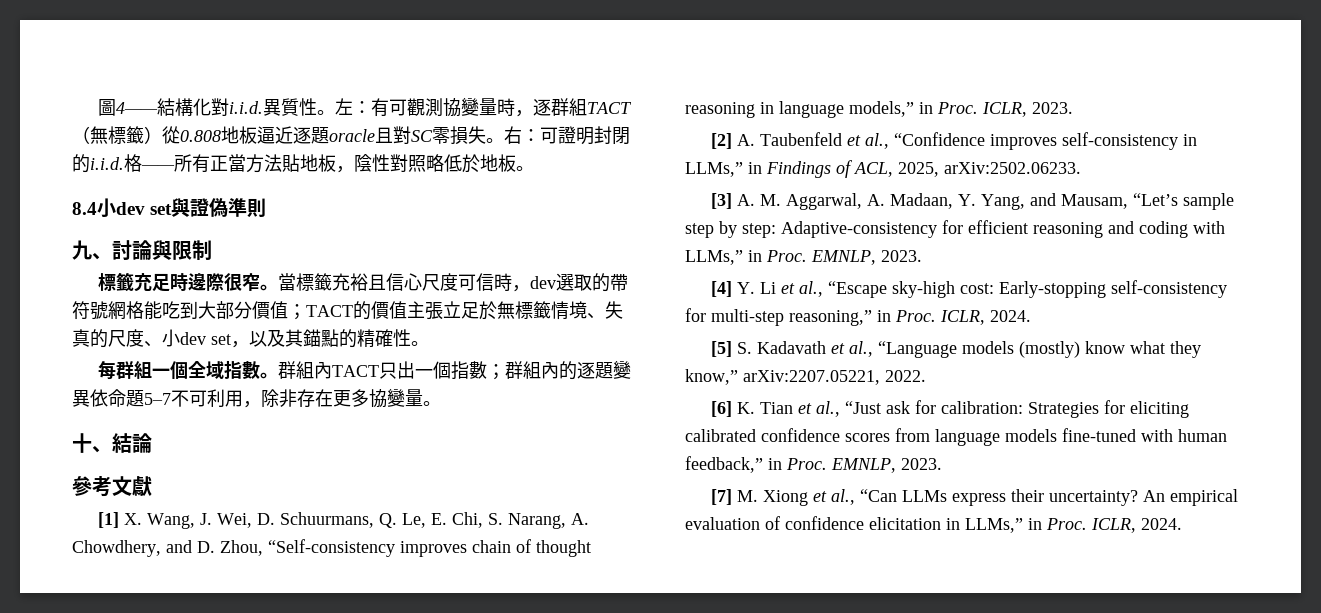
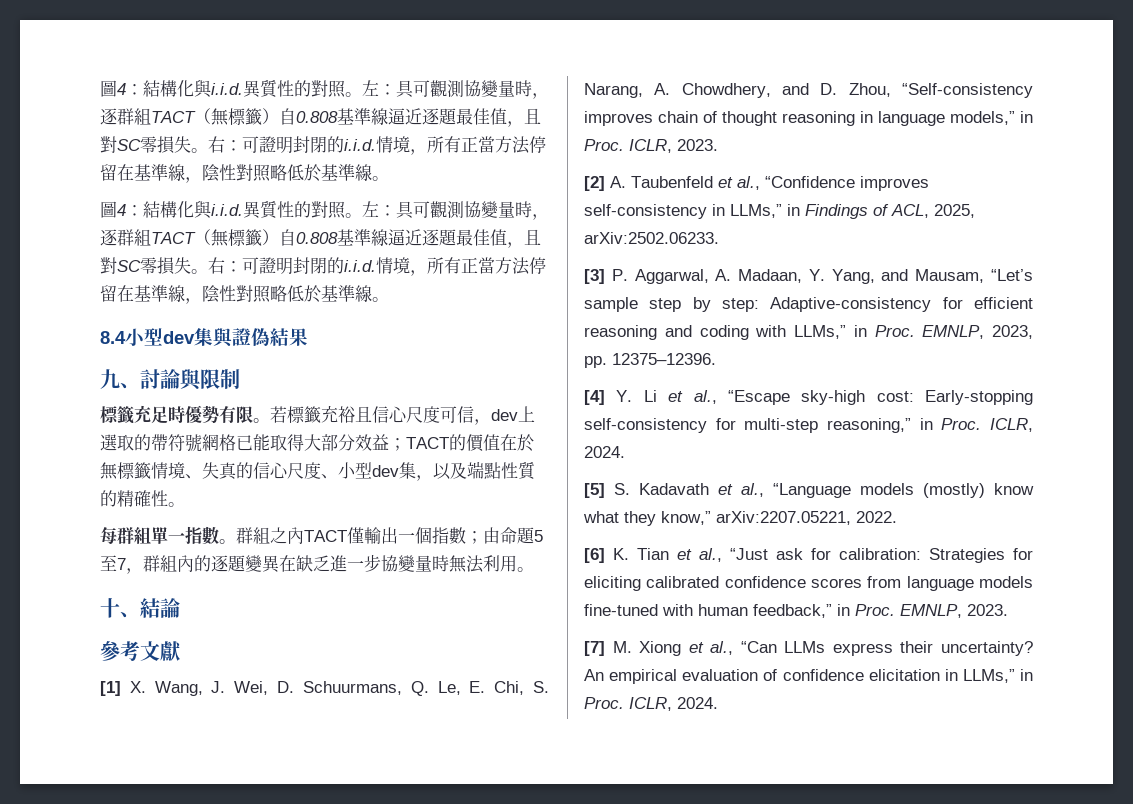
[97,97,632,117] [72,126,630,145] [72,154,534,173] [72,198,267,218] 圖4——結構化對i.i.d.異質性。左：有可觀測協變量時，逐群組TACT（無標籤）從0.808地板逼近逐題oracle且對SC零損失。右：可證明封閉的i.i.d.格——所有正當方法貼地板，陰性對照略低於地板。 // 8.4小dev set與證偽準則 -> [100,80,549,99] [100,108,541,127] [100,136,546,155] [100,164,389,183] [100,201,549,220] [100,229,541,248] [100,257,546,276] [100,285,389,304] [100,328,308,348] 圖4：結構化與i.i.d.異質性的對照。左：具可觀測協變量時，逐群組TACT（無標籤）自0.808基準線逼近逐題最佳值，且對SC零損失。右：可證明封閉的i.i.d.情境，所有正當方法停留在基準線，陰性對照略低於基準線。 // 圖4：結構化與i.i.d.異質性的對照。左：具可觀測協變量時，逐群組TACT（無標籤）自0.808基準線逼近逐題最佳值，且對SC零損失。右：可證明封閉的i.i.d.情境，所有正當方法停留在基準線，陰性對照略低於基準線。 // 8.4小型dev集與證偽結果
[187,273,296,291] 邊際很窄。當 -> [185,405,287,423] 優勢有限。若
[493,273,556,292] 時，dev -> [474,406,535,425] ，dev上
[144,301,288,320] 能吃到大部分價值 -> [236,434,389,451] 已能取得大部分效益
[407,301,479,320] 主張立足 -> [500,434,517,451] 在
(108, 338) none -> [253,462,288,479] 信心
[180,329,339,348] dev set，以及其錨點 -> [355,461,536,481] 型dev集，以及端點性質
[151,361,224,379] 一個全域 -> [151,527,185,544] 單一
[313,360,631,380] [72,388,423,408] 內TACT只出一個指數；群組內的逐題變異依命題5–7不可利用，除非存在更多協變量 -> [270,527,543,544] [100,554,517,574] 之內TACT僅輸出一個指數；由命題5至7，群組內的逐題變異在缺乏進一步協變量時無法利用
[736,194,781,206] A. M. -> [611,269,628,281] P.
[881,250,922,262] 2023. -> [992,325,1033,339] [584,353,716,368] 2023, pp. 12375–12396.

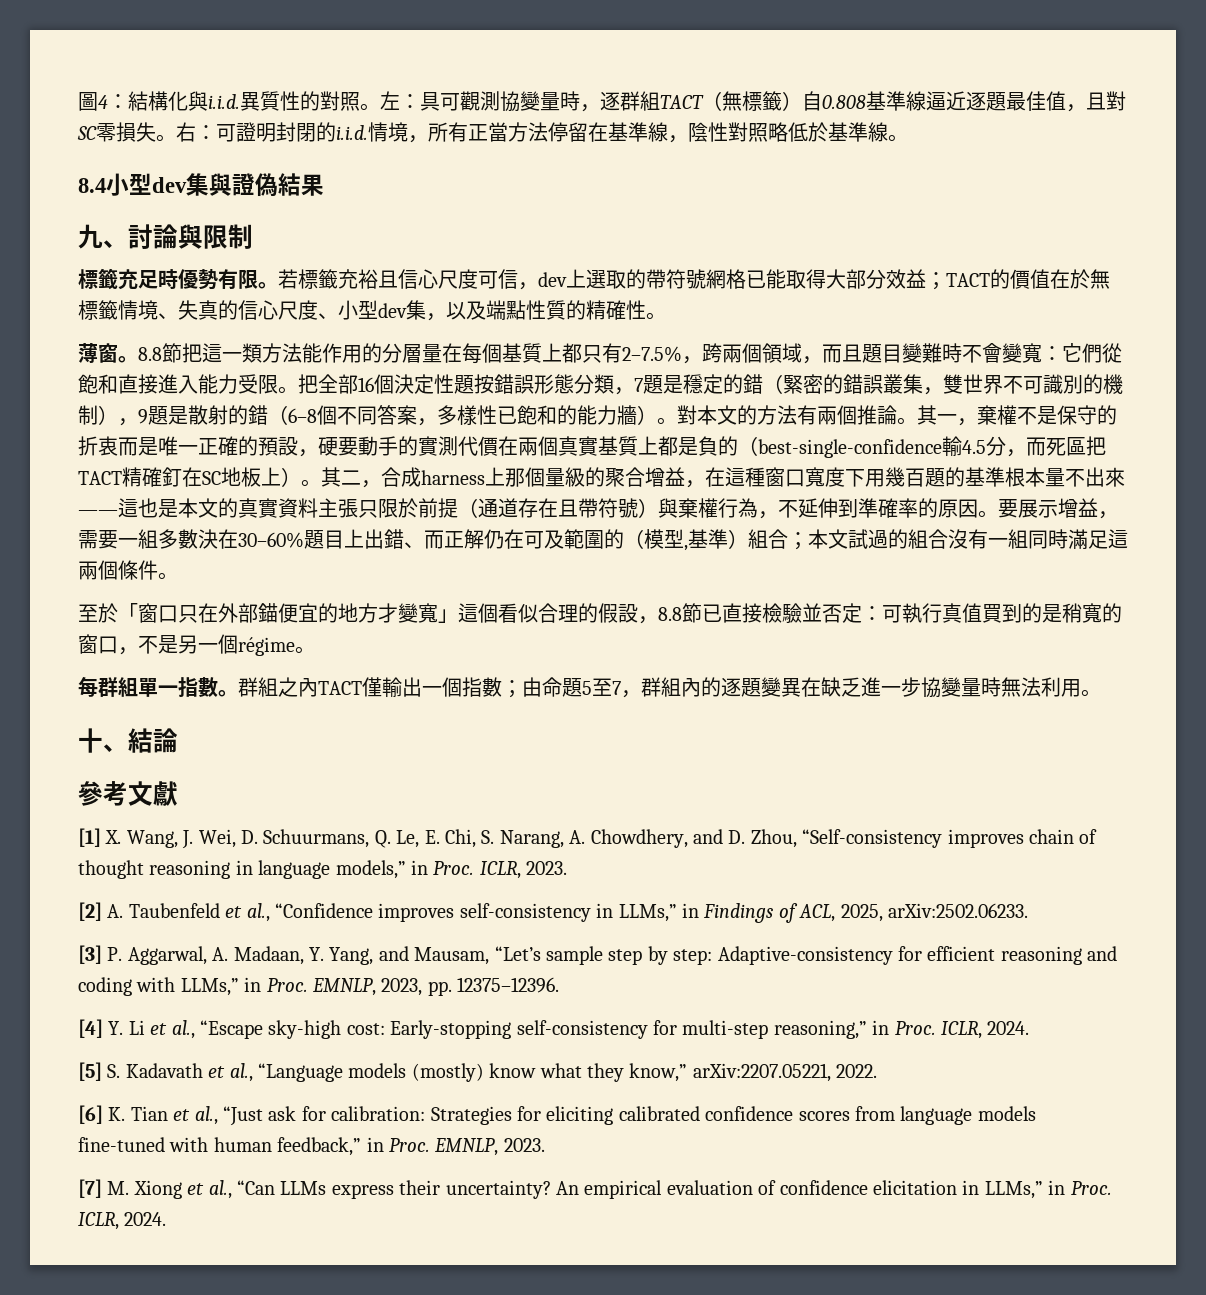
[100,201,549,220] [100,229,541,248] [100,257,546,276] [100,285,389,304] // 圖4：結構化與i.i.d.異質性的對照。左：具可觀測協變量時，逐群組TACT（無標籤）自0.808基準線逼近逐題最佳值，且對SC零損失。右：可證明封閉的i.i.d.情境，所有正當方法停留在基準線，陰性對照略低於基準線。 -> (908, 138) none
(185, 504) none -> [78,343,1122,364] [78,374,1123,395] [78,405,1117,426] [78,436,1106,458] [78,467,1125,488] [78,498,1118,519] [78,529,1128,551] [78,560,178,580] [78,603,1122,624] [78,634,315,656] // 薄窗。8.8節把這一類方法能作用的分層量在每個基質上都只有2–7.5%，跨兩個領域，而且題目變難時不會變寬：它們從飽和直接進入能力受限。把全部16個決定性題按錯誤形態分類，7題是穩定的錯（緊密的錯誤叢集，雙世界不可識別的機制），9題是散射的錯（6–8個不同答案，多樣性已飽和的能力牆）。對本文的方法有兩個推論。其一，棄權不是保守的折衷而是唯一正確的預設，硬要動手的實測代價在兩個真實基質上都是負的（best-single-confidence輸4.5分，而死區把TACT精確釘在SC地板上）。其二，合成harness上那個量級的聚合增益，在這種窗口寬度下用幾百題的基準根本量不出來——這也是本文的真實資料主張只限於前提（通道存在且帶符號）與棄權行為，不延伸到準確率的原因。要展示增益，需要一組多數決在30–60%題目上出錯、而正解仍在可及範圍的（模型,基準）組合；本文試過的組合沒有一組同時滿足這兩個條件。 // 至於「窗口只在外部錨便宜的地方才變寬」這個看似合理的假設，8.8節已直接檢驗並否定：可執行真值買到的是稍寬的窗口，不是另一個régime。

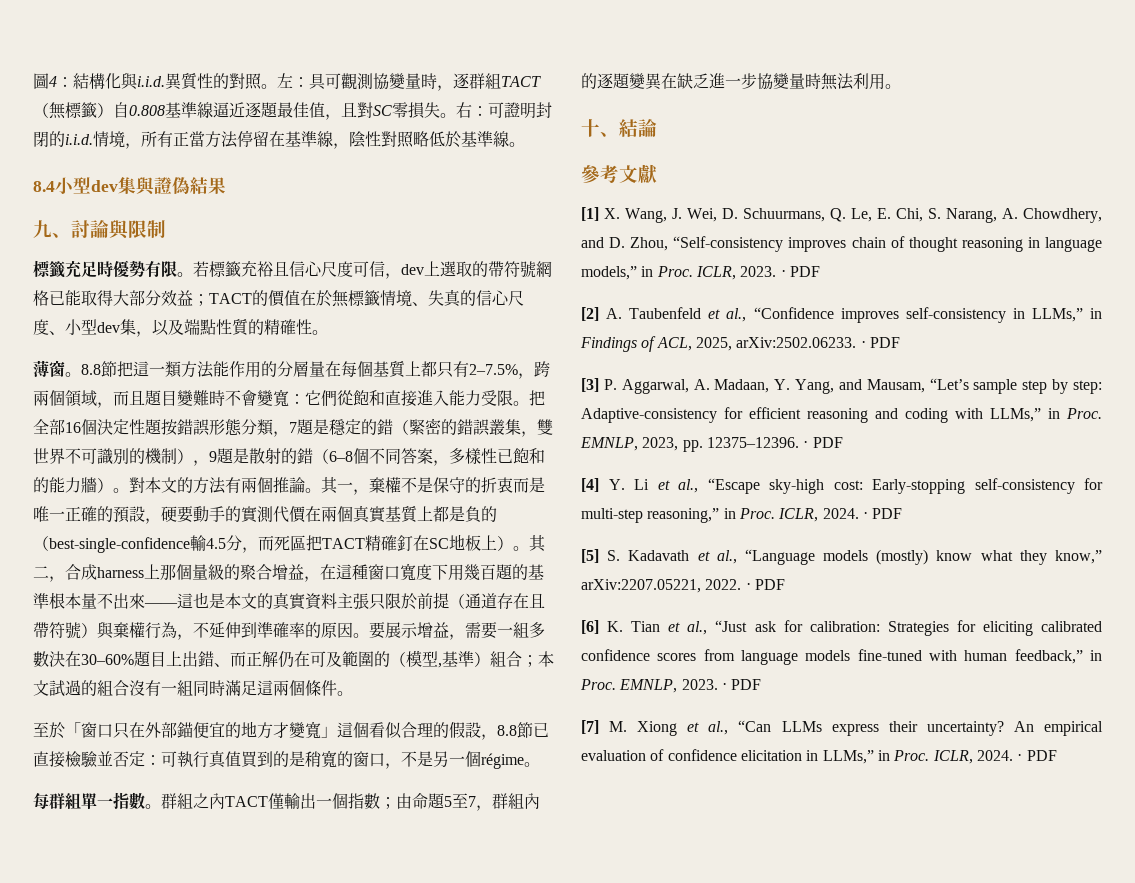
(568, 868) none -> [780,266,820,277] · PDF
(1028, 910) none -> [860,337,900,348] · PDF
(560, 985) none -> [803,437,843,448] · PDF
(1030, 1028) none -> [862,508,903,519] · PDF
(878, 1071) none -> [745,579,785,590] · PDF
(545, 1145) none -> [721,679,762,690] · PDF
(167, 1219) none -> [1017,750,1057,761] · PDF

